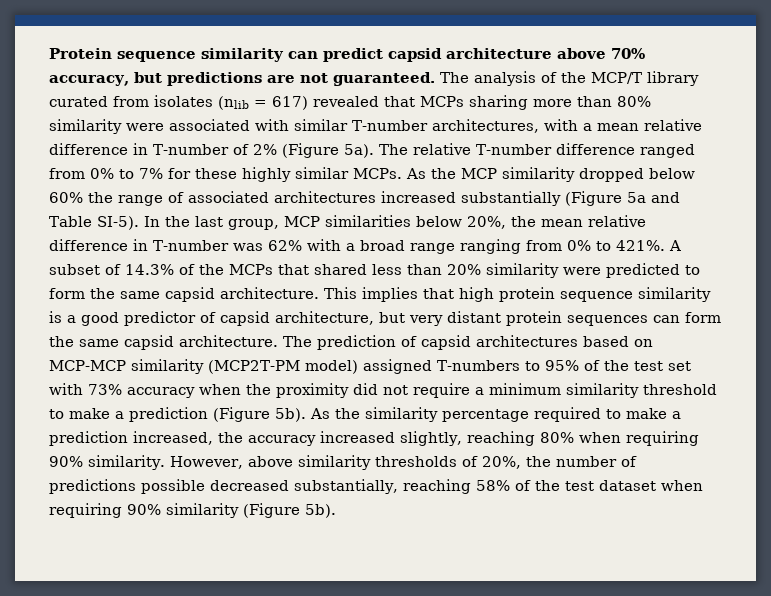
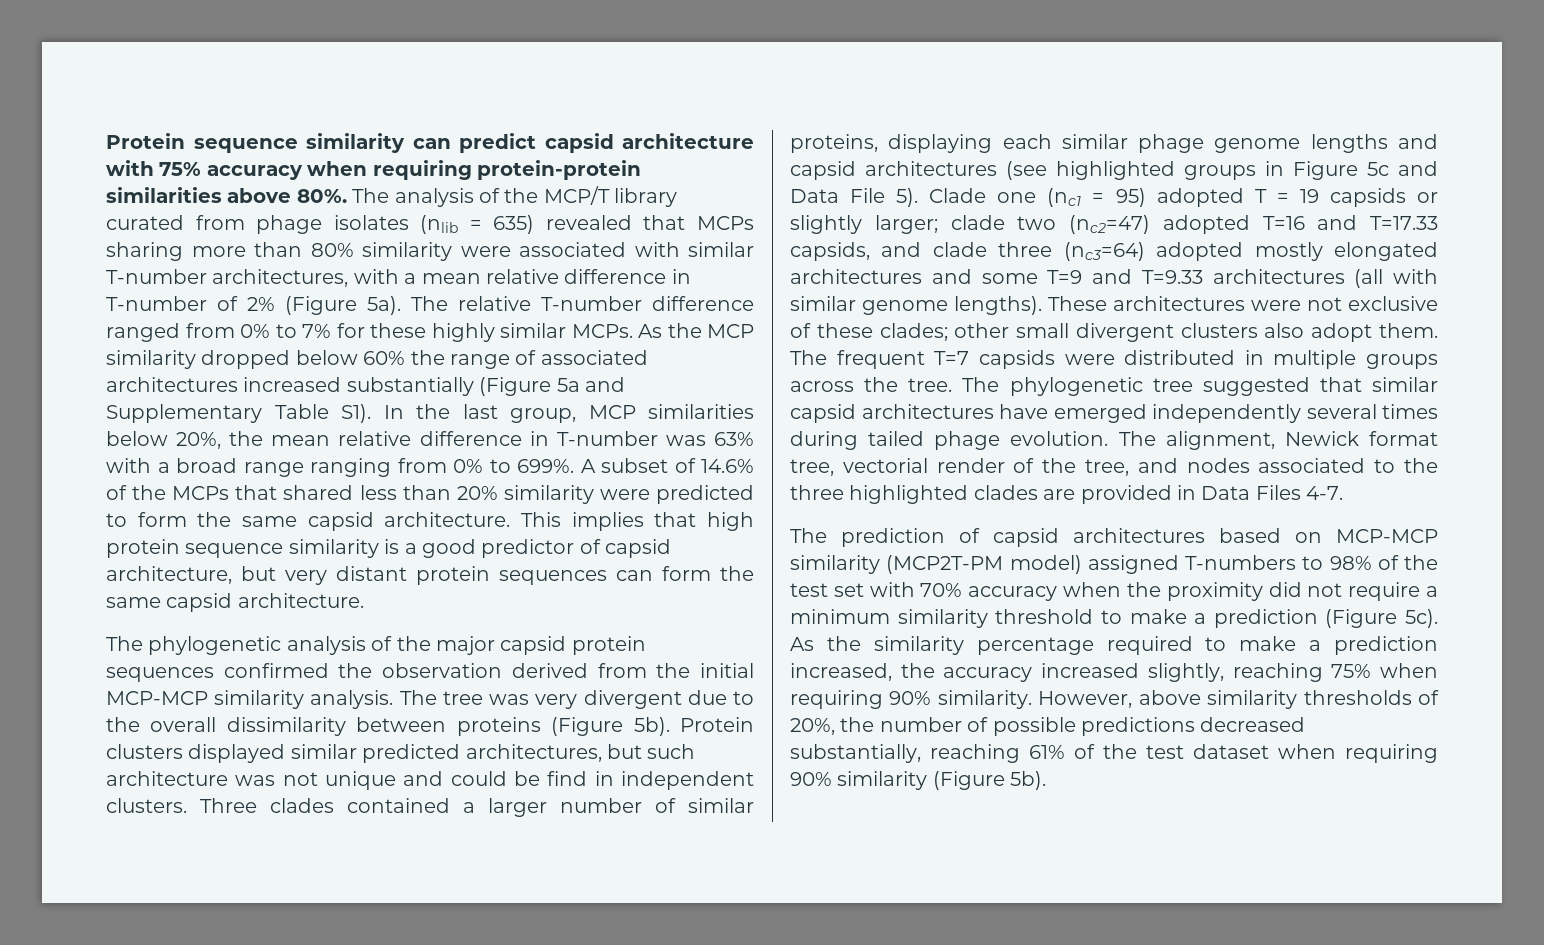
[557,48,645,59] [49,72,435,86] above 70% accuracy, but predictions are not guaranteed. -> [106,160,641,180] [106,187,347,203] with 75% accuracy when requiring protein-protein similarities above 80%.
(149, 101) none -> [256,215,323,234] phage
[272,96,308,110] 617) -> [493,215,535,234] 635)
[49,216,139,230] Table SI-5). -> [106,404,371,423] Supplementary Table S1).
[267,240,302,251] 62% -> [713,432,754,446] 63%
[615,240,665,251] 421%. -> [517,459,574,473] 699%.
[125,264,174,275] 14.3% -> [701,459,754,473] 14.6%
(278, 341) none -> [106,636,646,655] [106,663,755,682] [106,690,754,709] [106,717,754,736] [106,744,696,763] [106,771,754,790] [106,798,754,817] [790,134,1438,153] [790,161,1438,180] [790,188,1438,207] [790,215,1438,234] [790,242,1438,261] [790,269,1438,288] [790,296,1438,315] [790,323,1438,342] [790,350,1438,369] [790,377,1438,396] [790,404,1438,423] [790,431,1438,450] [790,458,1438,476] [790,485,1344,504] // The phylogenetic analysis of the major capsid protein sequences confirmed the observation derived from the initial MCP-MCP similarity analysis. The tree was very divergent due to the overall dissimilarity between proteins (Figure 5b). Protein clusters displayed similar predicted architectures, but such architecture was not unique and could be find in independent clusters. Three clades contained a larger number of similar proteins, displaying each similar phage genome lengths and capsid architectures (see highlighted groups in Figure 5c and Data File 5). Clade one (nc1 = 95) adopted T = 19 capsids or slightly larger; clade two (nc2=47) adopted T=16 and T=17.33 capsids, and clade three (nc3=64) adopted mostly elongated architectures and some T=9 and T=9.33 architectures (all with similar genome lengths). These architectures were not exclusive of these clades; other small divergent clusters also adopt them. The frequent T=7 capsids were distributed in multiple groups across the tree. The phylogenetic tree suggested that similar capsid architectures have emerged independently several times during tailed phage evolution. The alignment, Newick format tree, vectorial render of the tree, and nodes associated to the three highlighted clades are provided in Data Files 4-7. //
[544,360,579,371] 95% -> [1329,556,1372,570] 98%
[88,384,122,395] 73% -> [920,583,963,597] 70%
[275,408,306,422] 5b). -> [1405,609,1438,628] 5c).
[539,432,574,443] 80% -> [1331,664,1372,678] 75%
[49,479,205,494] predictions possible -> [992,717,1195,736] possible predictions
[475,480,510,491] 58% -> [1029,745,1065,759] 61%

